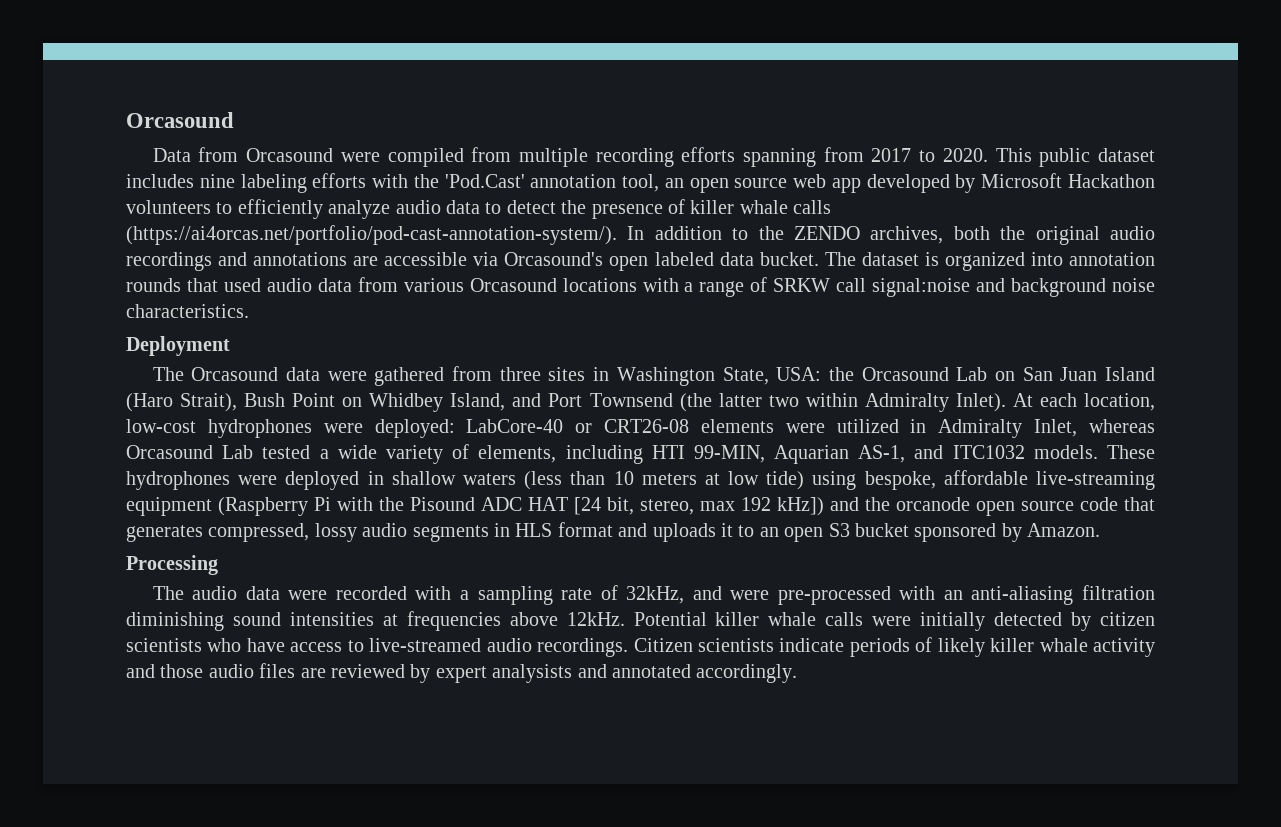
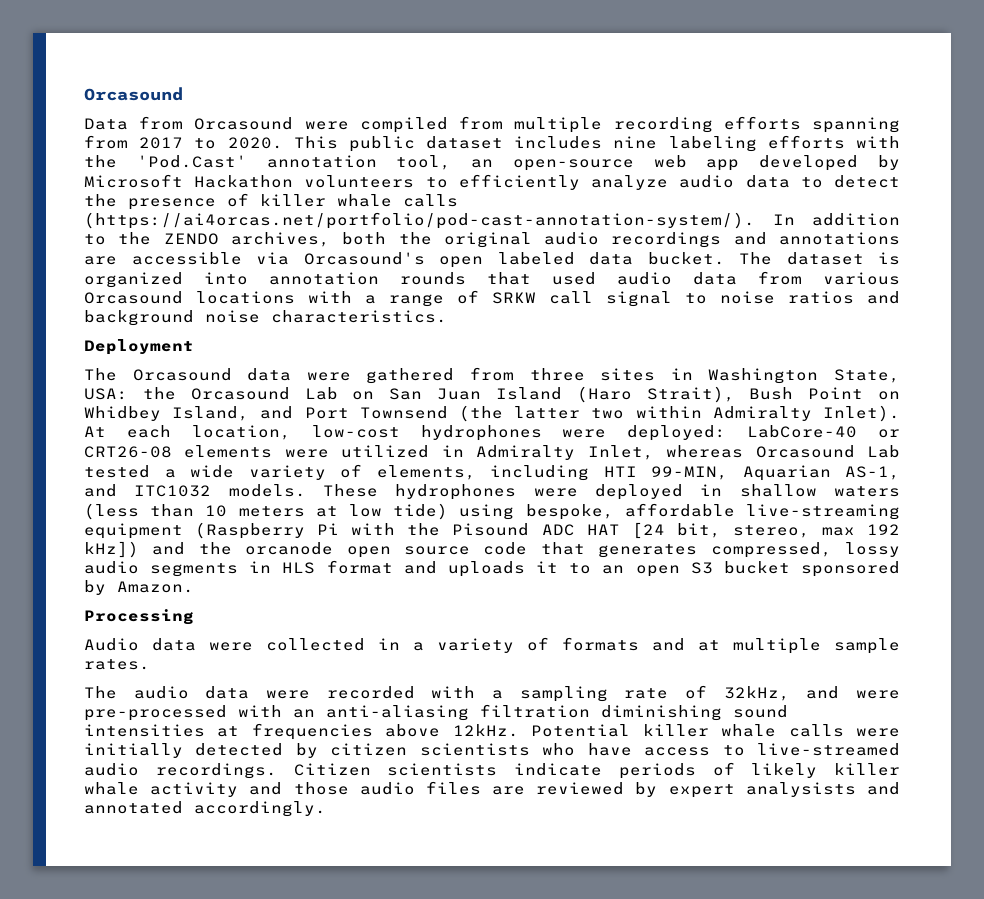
[689,178,788,193] open source -> [512,159,634,171] open-source
[872,278,971,297] signal:noise -> [606,291,854,307] signal to noise ratios
(218, 565) none -> [84,637,900,654] [84,659,150,670] // Audio data were collected in a variety of formats and at multiple sample rates.

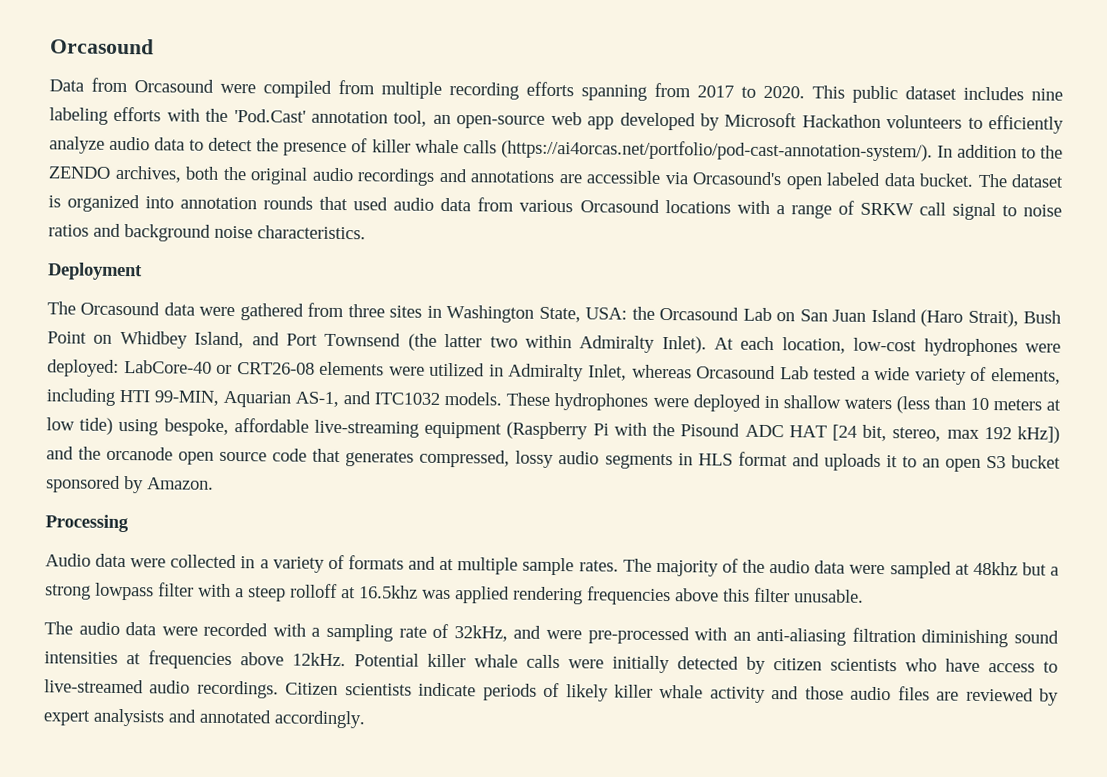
(150, 664) none -> [622,558,1059,579] [45,582,864,606] The majority of the audio data were sampled at 48khz but a strong lowpass filter with a steep rolloff at 16.5khz was applied rendering frequencies above this filter unusable.

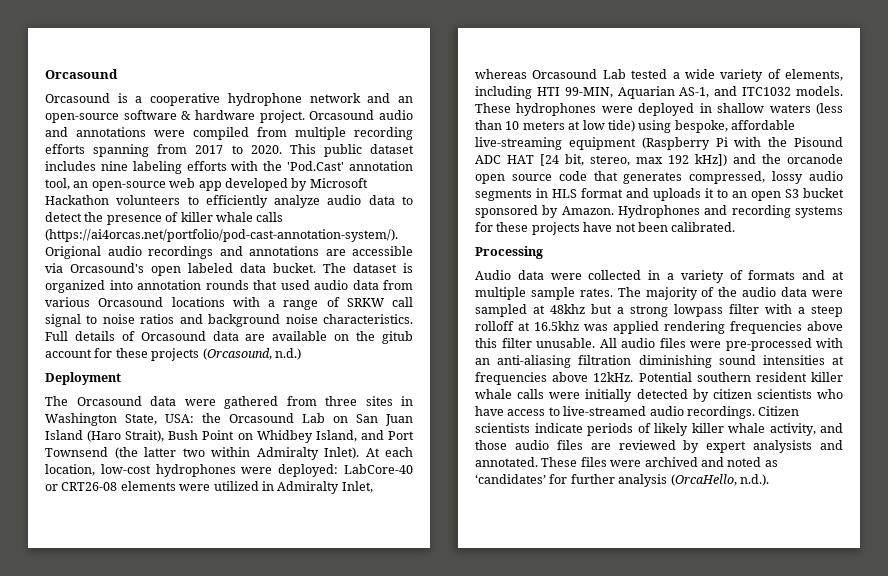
[49,77,214,93] Data from Orcasound -> [45,93,413,106] [45,110,413,123] [45,127,146,137] Orcasound is a cooperative hydrophone network and an open-source software & hardware project. Orcasound audio and annotations
[936,144,1064,159] [48,165,308,185] In addition to the ZENDO archives, both the original -> [45,246,101,259] Origional
(366, 232) none -> [45,331,414,344] [45,348,301,361] Full details of Orcasound data are available on the gitub account for these projects (Orcasound, n.d.)
(214, 483) none -> [618,205,843,218] [475,222,736,235] Hydrophones and recording systems for these projects have not been calibrated.
[44,621,542,642] // The audio data were recorded with a sampling rate of 32kHz, and -> [599,338,686,348] All audio files
(419, 660) none -> [696,372,807,382] southern resident
[709,686,766,703] activity -> [769,423,816,436] activity,
[199,709,366,729] annotated accordingly. -> [475,457,778,467] [475,474,769,487] annotated. These files were archived and noted as ‘candidates’ for further analysis (OrcaHello, n.d.).

